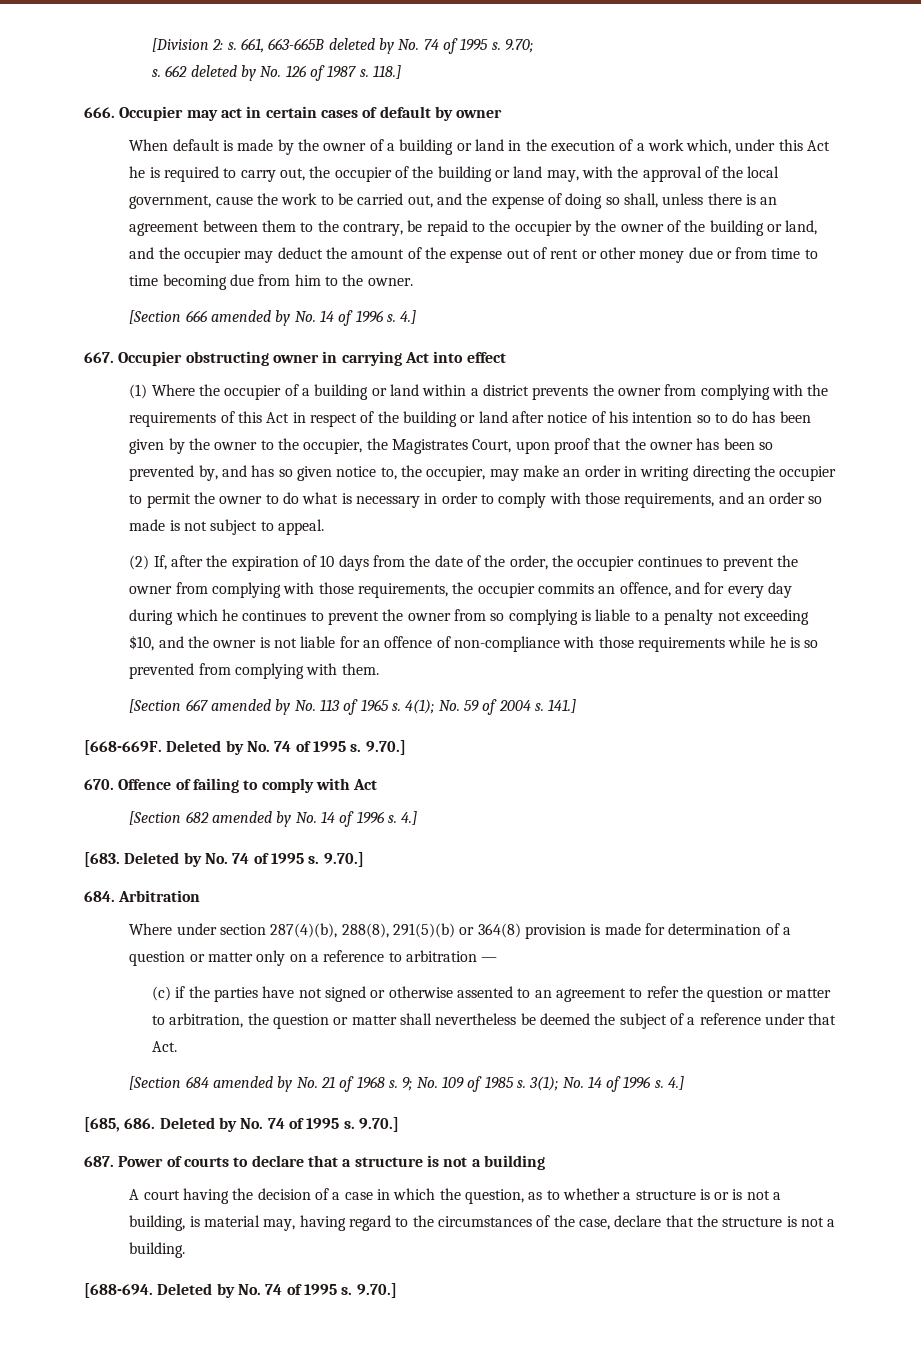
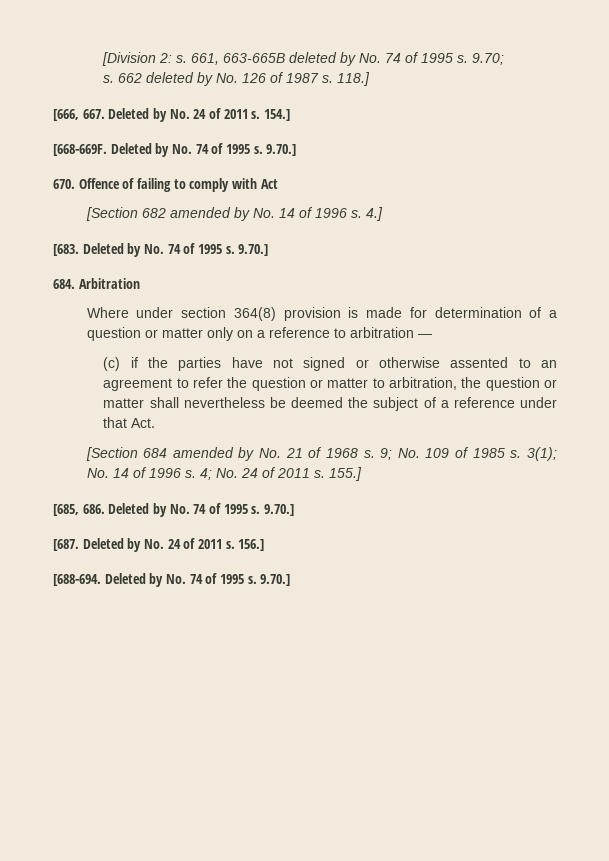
[84,106,503,121] [129,139,831,155] [129,166,780,182] [129,193,778,209] [129,220,818,236] [129,247,818,263] [129,274,413,290] [129,310,417,326] [84,351,506,366] [129,384,829,400] [129,411,811,427] [129,438,773,454] [129,465,837,481] [129,492,823,508] [129,519,324,535] [129,555,799,571] [129,582,792,598] [129,609,809,625] [129,635,819,652] [129,663,379,679] [129,699,577,715] 666. Occupier may act in certain cases of default by owner // When default is made by the owner of a building or land in the execution of a work which, under this Act he is required to carry out, the occupier of the building or land may, with the approval of the local government, cause the work to be carried out, and the expense of doing so shall, unless there is an agreement between them to the contrary, be repaid to the occupier by the owner of the building or land, and the occupier may deduct the amount of the expense out of rent or other money due or from time to time becoming due from him to the owner. // [Section 666 amended by No. 14 of 1996 s. 4.] // 667. Occupier obstructing owner in carrying Act into effect // (1) Where the occupier of a building or land within a district prevents the owner from complying with the requirements of this Act in respect of the building or land after notice of his intention so to do has been given by the owner to the occupier, the Magistrates Court, upon proof that the owner has been so prevented by, and has so given notice to, the occupier, may make an order in writing directing the occupier to permit the owner to do what is necessary in order to comply with those requirements, and an order so made is not subject to appeal. // (2) If, after the expiration of 10 days from the date of the order, the occupier continues to prevent the owner from complying with those requirements, the occupier commits an offence, and for every day during which he continues to prevent the owner from so complying is liable to a penalty not exceeding $10, and the owner is not liable for an offence of non-compliance with those requirements while he is so prevented from complying with them. // [Section 667 amended by No. 113 of 1965 s. 4(1); No. 59 of 2004 s. 141.] -> [53,108,290,122] [666, 667. Deleted by No. 24 of 2011 s. 154.]
[270,923,475,938] 287(4)(b), 288(8), 291(5)(b) or -> (227, 312) none
[668,1076,685,1090] 4.] -> [199,467,362,481] 4; No. 24 of 2011 s. 155.]
[84,1155,545,1170] [129,1188,782,1204] [129,1215,836,1231] [129,1242,186,1258] 687. Power of courts to declare that a structure is not a building // A court having the decision of a case in which the question, as to whether a structure is or is not a building, is material may, having regard to the circumstances of the case, declare that the structure is not a building. -> [53,538,265,552] [687. Deleted by No. 24 of 2011 s. 156.]

